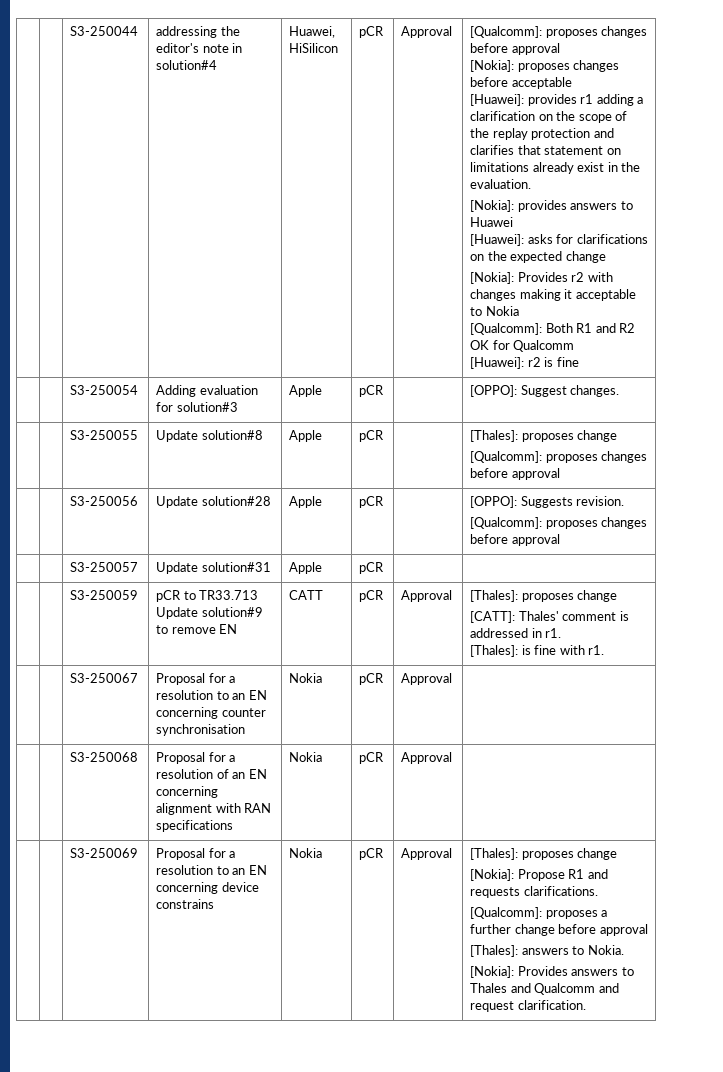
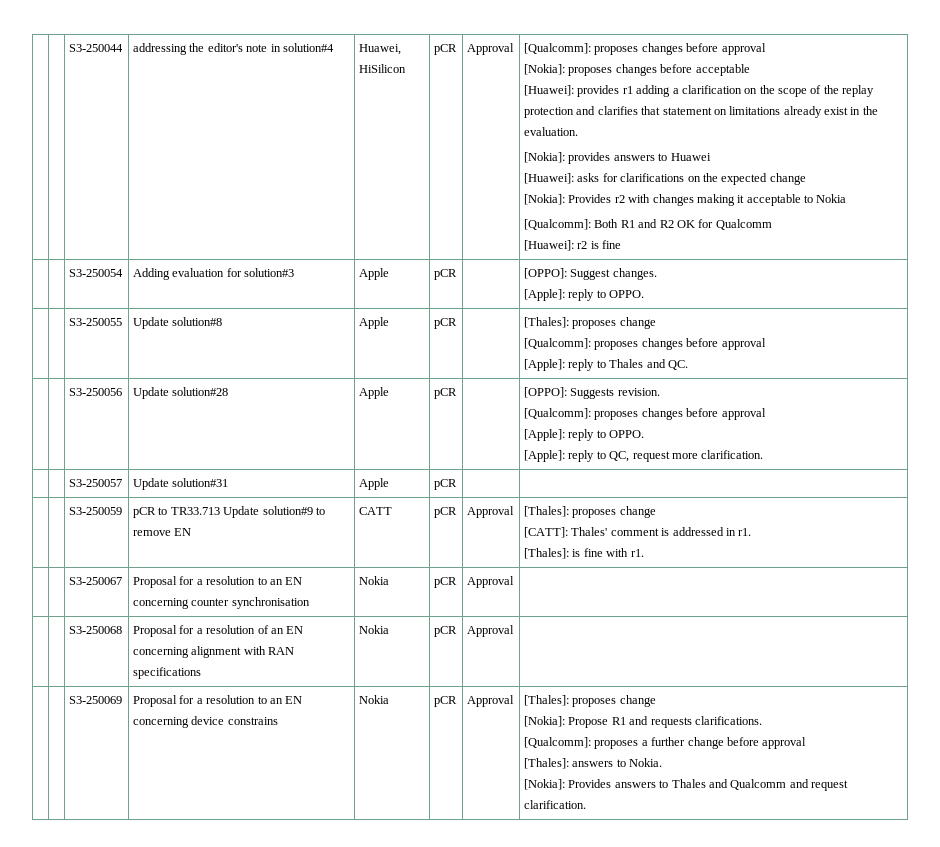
(620, 391) none -> [524,289,645,301] // [Apple]: reply to OPPO.
(560, 474) none -> [524,359,688,371] // [Apple]: reply to Thales and QC.
(560, 540) none -> [524,429,645,441] [524,450,764,462] // [Apple]: reply to OPPO. // [Apple]: reply to QC, request more clarification.

